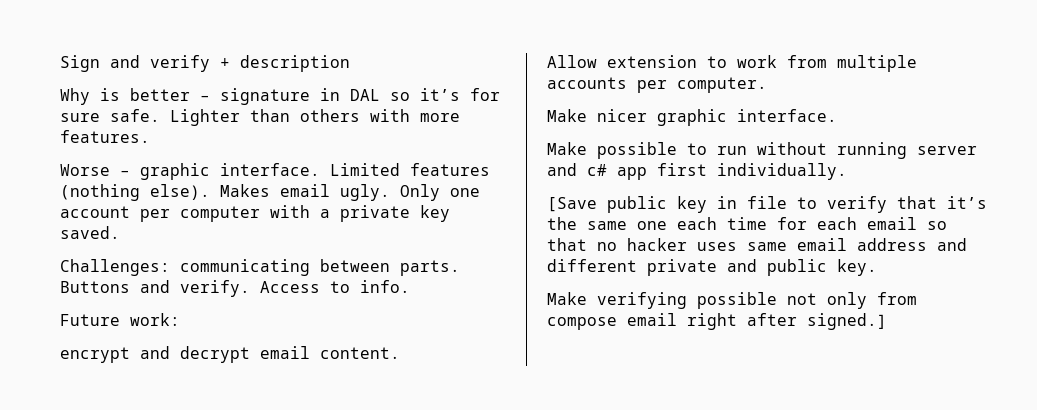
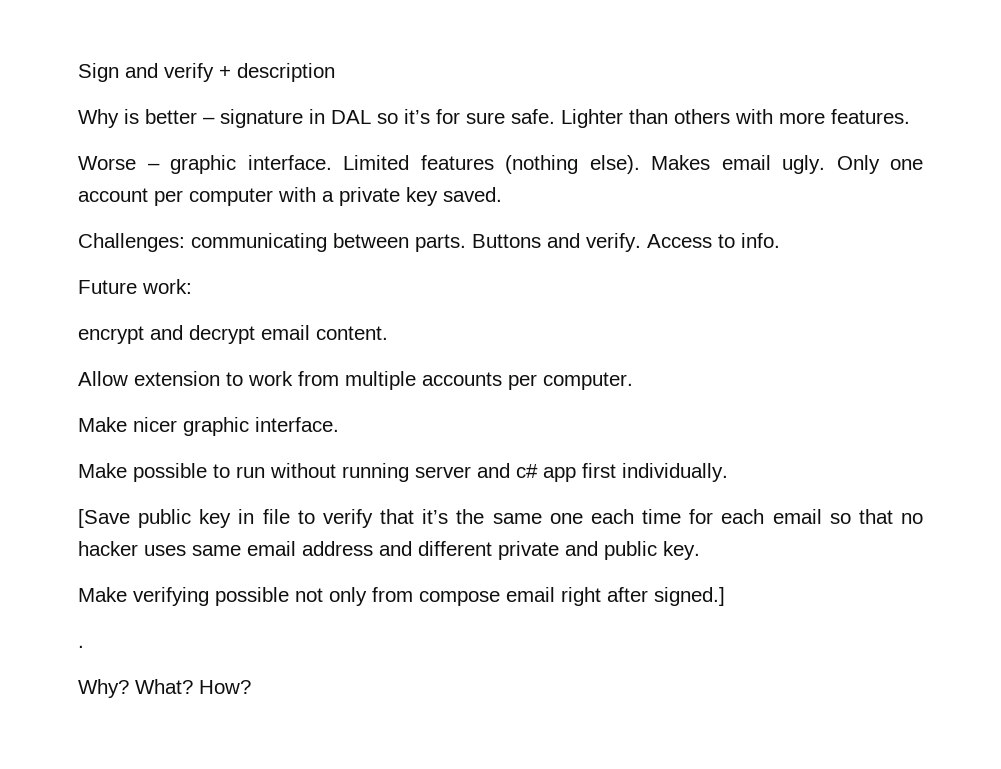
(887, 321) none -> [78,645,84,648] [78,679,251,698] // . // Why? What? How?

